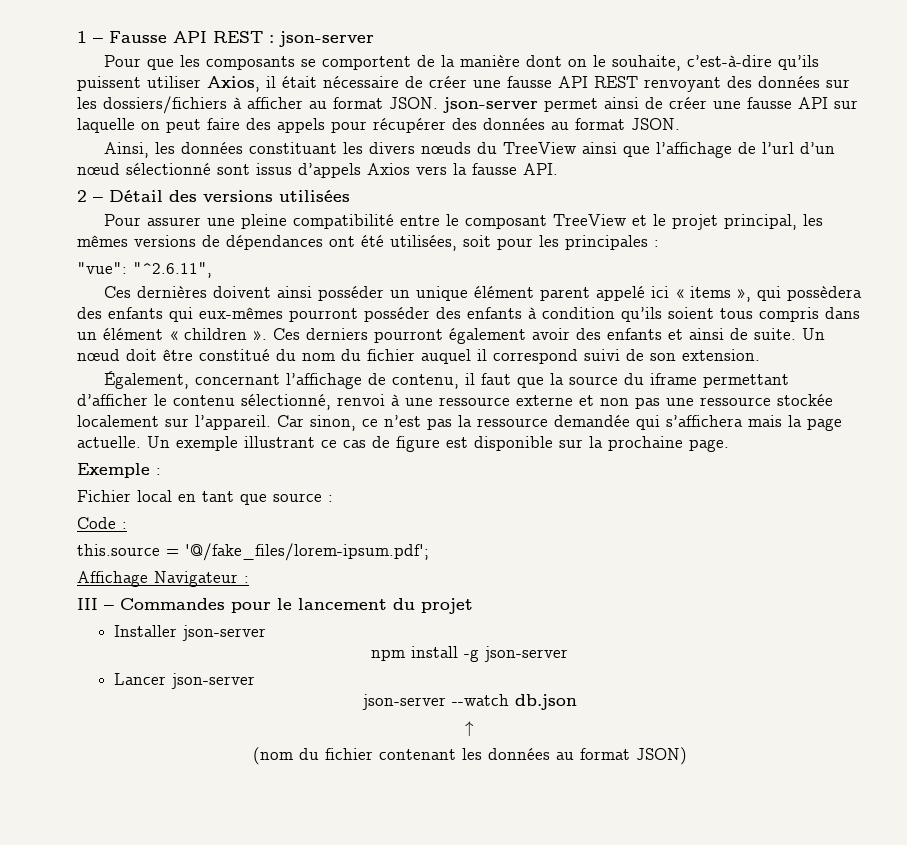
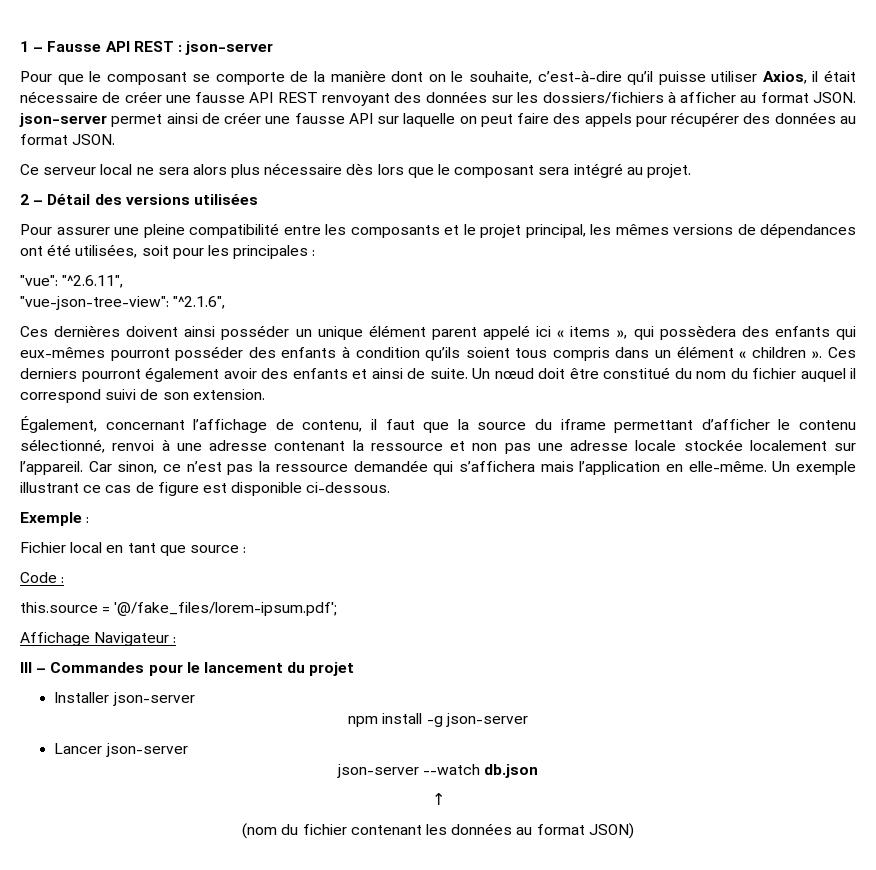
[179,55,411,70] les composants se comportent -> [89,71,285,85] le composant se comporte
[777,55,819,70] [77,76,141,91] qu’ils puissent -> [627,71,706,85] qu’il puisse
[103,142,835,158] [77,163,558,178] Ainsi, les données constituant les divers nœuds du TreeView ainsi que l’affichage de l’url d’un nœud sélectionné sont issus d’appels Axios vers la fausse API. -> [20,163,691,178] Ce serveur local ne sera alors plus nécessaire dès lors que le composant sera intégré au projet.
[445,214,627,229] le composant TreeView -> [325,224,440,238] les composants
(212, 270) none -> [20,296,226,310] // "vue-json-tree-view": "^2.1.6",
[439,395,573,406] ressource externe -> [209,440,443,451] adresse contenant la ressource
[700,397,771,406] ressource -> [570,440,677,451] adresse locale
[788,415,842,431] [77,436,141,448] la page actuelle. -> [579,461,767,475] l’application en elle-même.
[559,436,729,452] sur la prochaine page. -> [306,482,391,493] ci-dessous.

